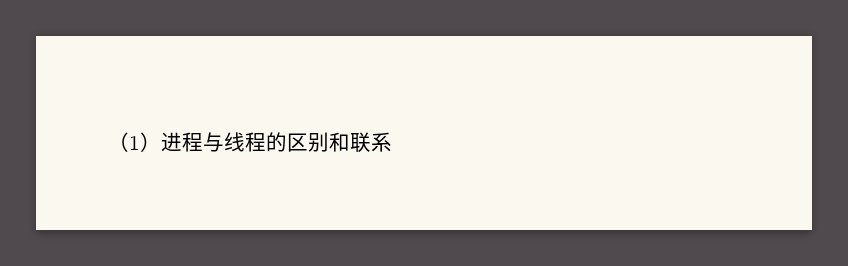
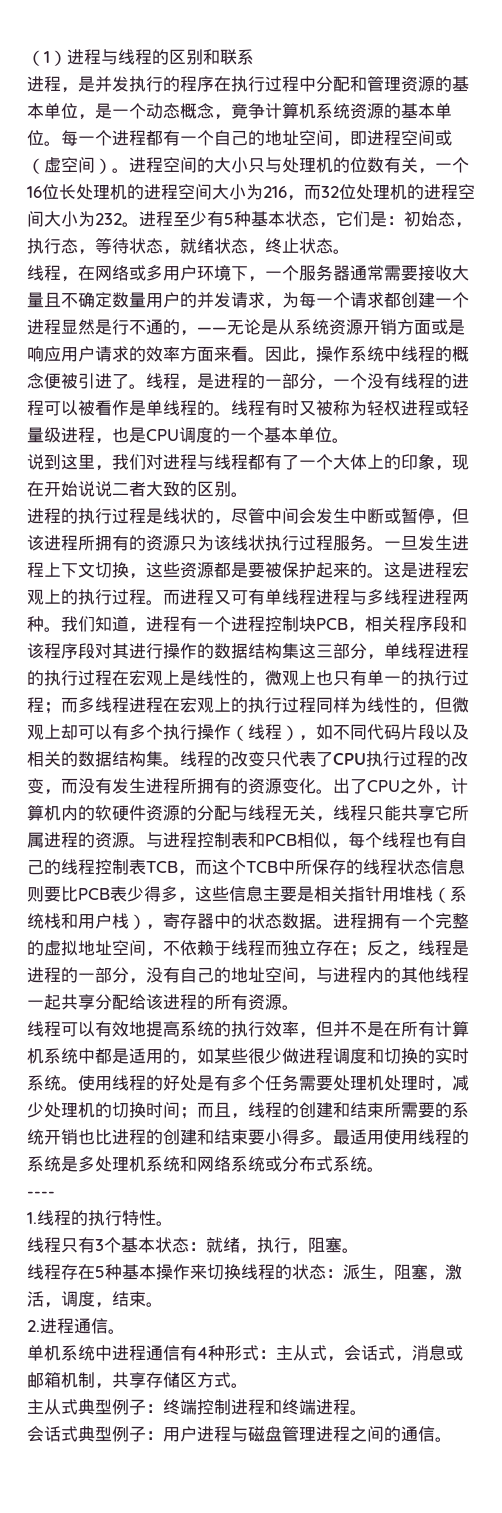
(392, 142) none -> [27,76,469,93] [27,103,452,120] [27,130,452,147] [27,157,469,174] [27,184,475,201] [27,211,472,228] [27,238,350,255] [27,265,469,282] [27,292,469,309] [27,319,465,336] [27,346,469,363] [27,373,469,390] [27,400,469,416] [27,427,349,444] [27,453,469,471] [27,481,248,497] [27,508,469,525] [27,535,469,551] [27,562,469,579] [27,589,469,605] [27,616,467,633] [27,643,469,660] [27,670,469,687] [27,697,469,714] [27,724,469,741] [27,751,468,767] [27,778,468,795] [27,805,469,822] [27,832,467,849] [27,859,465,876] [27,886,467,903] [27,913,469,930] [27,940,469,957] [27,967,469,984] [27,994,299,1010] [27,1021,469,1038] [27,1048,469,1065] [27,1075,469,1092] [27,1102,469,1119] [27,1129,469,1145] [27,1156,384,1172] [27,1191,55,1197] [27,1210,173,1226] [27,1237,359,1254] [27,1264,462,1281] [27,1291,163,1308] [27,1318,125,1334] [27,1345,463,1362] [27,1372,248,1389] [27,1399,367,1415] [27,1426,452,1442] // 进程，是并发执行的程序在执行过程中分配和管理资源的基本单位，是一个动态概念，竟争计算机系统资源的基本单位。每一个进程都有一个自己的地址空间，即进程空间或（虚空间）。进程空间的大小只与处理机的位数有关，一个16位长处理机的进程空间大小为216，而32位处理机的进程空间大小为232。进程至少有5种基本状态，它们是：初始态，执行态，等待状态，就绪状态，终止状态。 // 线程，在网络或多用户环境下，一个服务器通常需要接收大量且不确定数量用户的并发请求，为每一个请求都创建一个进程显然是行不通的，——无论是从系统资源开销方面或是响应用户请求的效率方面来看。因此，操作系统中线程的概念便被引进了。线程，是进程的一部分，一个没有线程的进程可以被看作是单线程的。线程有时又被称为轻权进程或轻量级进程，也是CPU调度的一个基本单位。 // 说到这里，我们对进程与线程都有了一个大体上的印象，现在开始说说二者大致的区别。 // 进程的执行过程是线状的，尽管中间会发生中断或暂停，但该进程所拥有的资源只为该线状执行过程服务。一旦发生进程上下文切换，这些资源都是要被保护起来的。这是进程宏观上的执行过程。而进程又可有单线程进程与多线程进程两种。我们知道，进程有一个进程控制块PCB，相关程序段和该程序段对其进行操作的数据结构集这三部分，单线程进程的执行过程在宏观上是线性的，微观上也只有单一的执行过程；而多线程进程在宏观上的执行过程同样为线性的，但微观上却可以有多个执行操作（线程），如不同代码片段以及相关的数据结构集。线程的改变只代表了CPU执行过程的改变，而没有发生进程所拥有的资源变化。出了CPU之外，计算机内的软硬件资源的分配与线程无关，线程只能共享它所属进程的资源。与进程控制表和PCB相似，每个线程也有自己的线程控制表TCB，而这个TCB中所保存的线程状态信息则要比PCB表少得多，这些信息主要是相关指针用堆栈（系统栈和用户栈），寄存器中的状态数据。进程拥有一个完整的虚拟地址空间，不依赖于线程而独立存在；反之，线程是进程的一部分，没有自己的地址空间，与进程内的其他线程一起共享分配给该进程的所有资源。 // 线程可以有效地提高系统的执行效率，但并不是在所有计算机系统中都是适用的，如某些很少做进程调度和切换的实时系统。使用线程的好处是有多个任务需要处理机处理时，减少处理机的切换时间；而且，线程的创建和结束所需要的系统开销也比进程的创建和结束要小得多。最适用使用线程的系统是多处理机系统和网络系统或分布式系统。 // ---- // 1.线程的执行特性。 // 线程只有3个基本状态：就绪，执行，阻塞。 // 线程存在5种基本操作来切换线程的状态：派生，阻塞，激活，调度，结束。 // 2.进程通信。 // 单机系统中进程通信有4种形式：主从式，会话式，消息或邮箱机制，共享存储区方式。 // 主从式典型例子：终端控制进程和终端进程。 // 会话式典型例子：用户进程与磁盘管理进程之间的通信。

